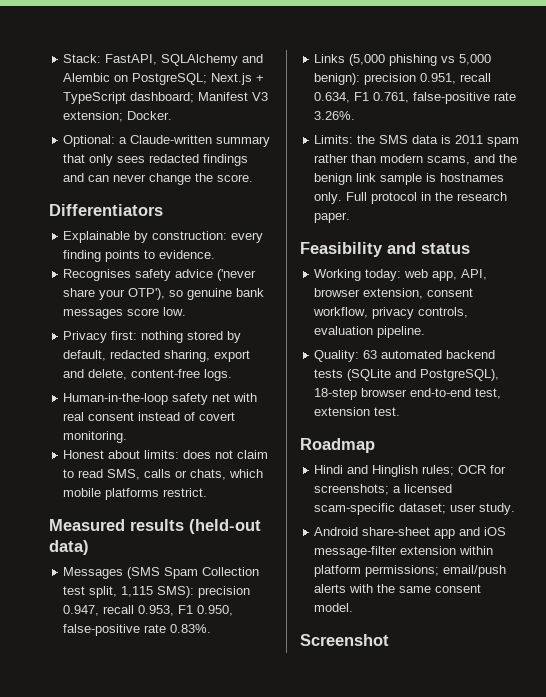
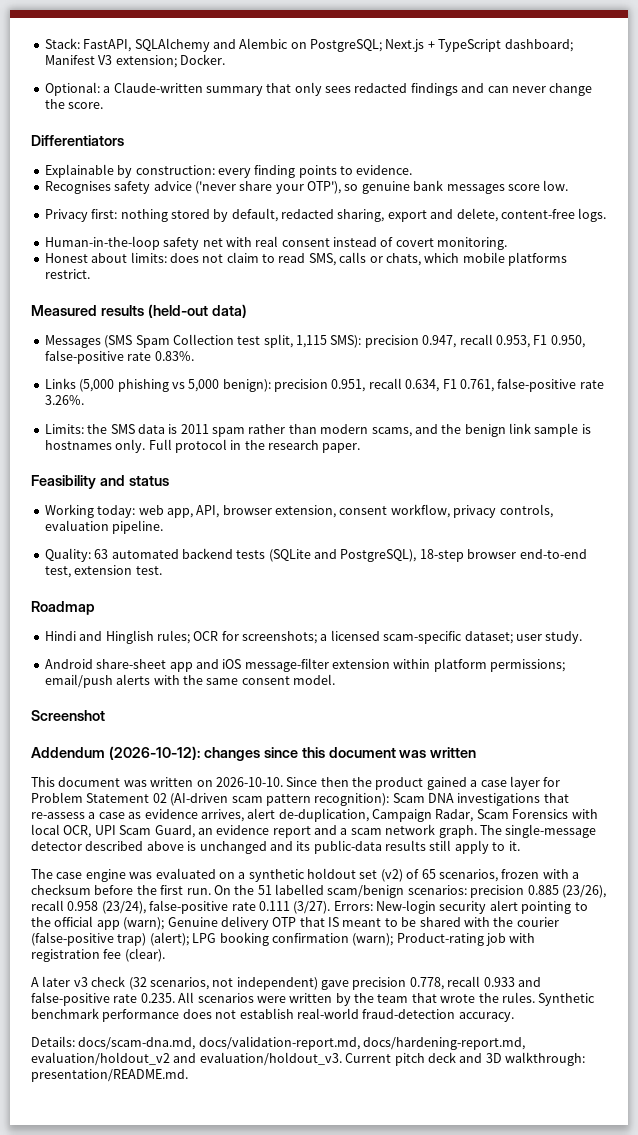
(389, 640) none -> [31,746,477,761] [31,776,561,790] [31,792,569,806] [31,808,598,822] [31,824,597,838] [31,840,520,854] [31,868,579,882] [31,884,606,898] [31,900,588,914] [31,916,559,930] [31,932,536,946] [31,948,165,962] [31,976,541,990] [31,992,596,1006] [31,1008,514,1022] [31,1036,526,1050] [31,1052,585,1066] [31,1069,188,1082] // Addendum (2026-10-12): changes since this document was written // This document was written on 2026-10-10. Since then the product gained a case layer for Problem Statement 02 (AI-driven scam pattern recognition): Scam DNA investigations that re-assess a case as evidence arrives, alert de-duplication, Campaign Radar, Scam Forensics with local OCR, UPI Scam Guard, an evidence report and a scam network graph. The single-message detector described above is unchanged and its public-data results still apply to it. // The case engine was evaluated on a synthetic holdout set (v2) of 65 scenarios, frozen with a checksum before the first run. On the 51 labelled scam/benign scenarios: precision 0.885 (23/26), recall 0.958 (23/24), false-positive rate 0.111 (3/27). Errors: New-login security alert pointing to the official app (warn); Genuine delivery OTP that IS meant to be shared with the courier (false-positive trap) (alert); LPG booking confirmation (warn); Product-rating job with registration fee (clear). // A later v3 check (32 scenarios, not independent) gave precision 0.778, recall 0.933 and false-positive rate 0.235. All scenarios were written by the team that wrote the rules. Synthetic benchmark performance does not establish real-world fraud-detection accuracy. // Details: docs/scam-dna.md, docs/validation-report.md, docs/hardening-report.md, evaluation/holdout_v2 and evaluation/holdout_v3. Current pitch deck and 3D walkthrough: presentation/README.md.

